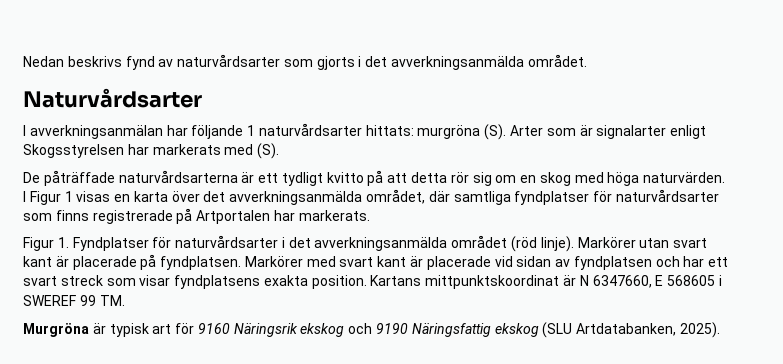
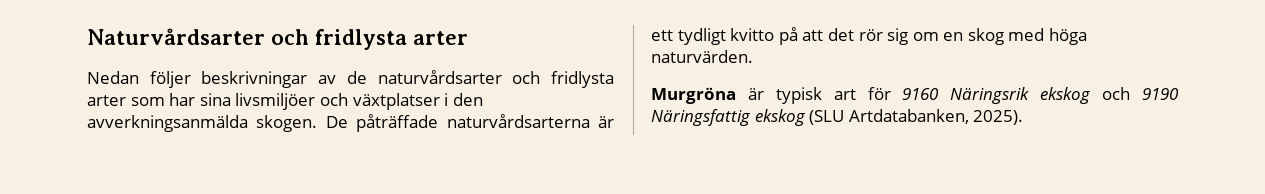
[23,54,587,70] [23,88,202,108] [23,123,707,140] [23,143,280,159] Nedan beskrivs fynd av naturvårdsarter som gjorts i det avverkningsanmälda området. // Naturvårdsarter // I avverkningsanmälan har följande 1 naturvårdsarter hittats: murgröna (S). Arter som är signalarter enligt Skogsstyrelsen har markerats med (S). // -> [87,28,468,50] [87,70,614,88] [87,93,483,110] [87,115,318,132] Naturvårdsarter och fridlysta arter // Nedan följer beskrivningar av de naturvårdsarter och fridlysta arter som har sina livsmiljöer och växtplatser i den avverkningsanmälda skogen.
[411,172,448,183] detta -> [827,28,854,41] det
[23,189,719,205] [23,208,370,224] [23,235,708,252] [23,254,729,270] [23,275,722,289] [23,295,125,306] I Figur 1 visas en karta över det avverkningsanmälda området, där samtliga fyndplatser för naturvårdsarter som finns registrerade på Artportalen har markerats. // Figur 1. Fyndplatser för naturvårdsarter i det avverkningsanmälda området (röd linje). Markörer utan svart kant är placerade på fyndplatsen. Markörer med svart kant är placerade vid sidan av fyndplatsen och har ett svart streck som visar fyndplatsens exakta position. Kartans mittpunktskoordinat är N 6347660, E 568605 i SWEREF 99 TM. -> (753, 56) none

